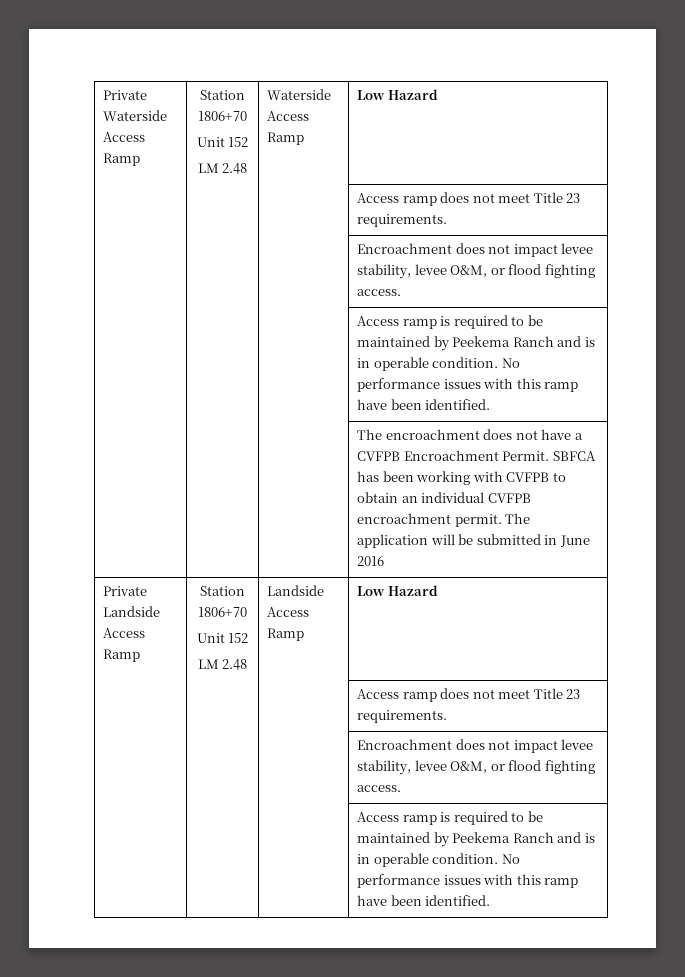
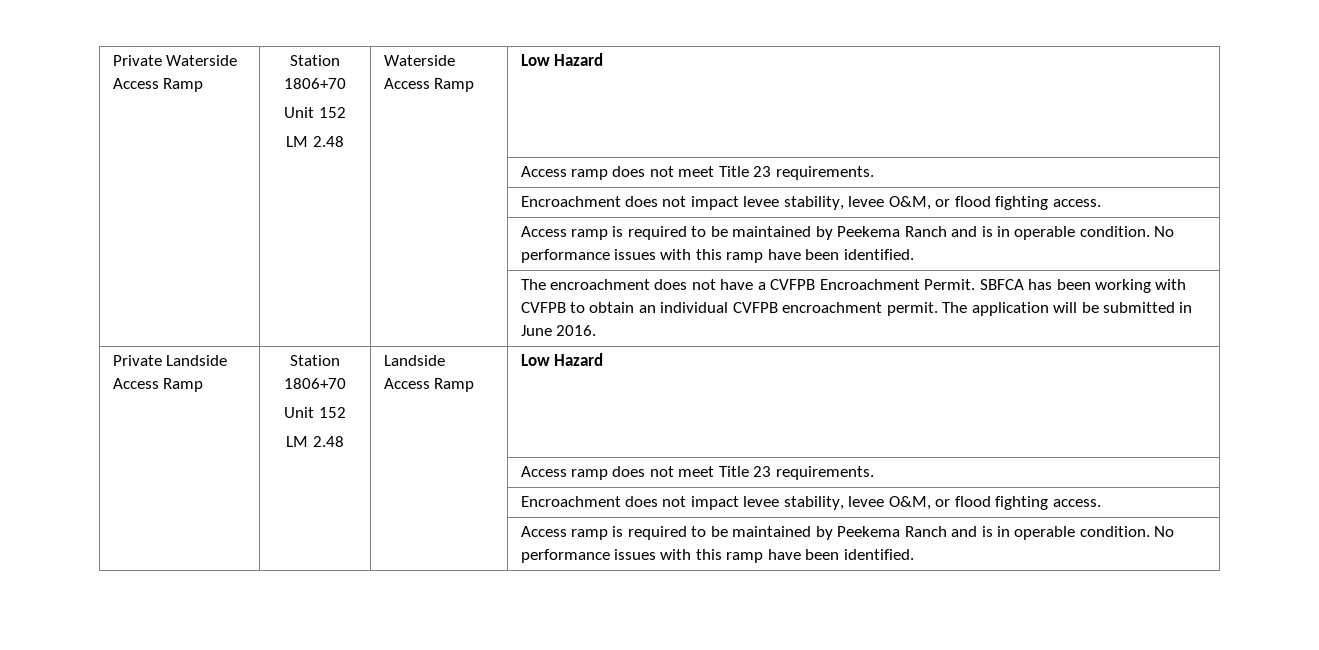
[357,556,385,566] 2016 -> [556,325,597,336] 2016.

